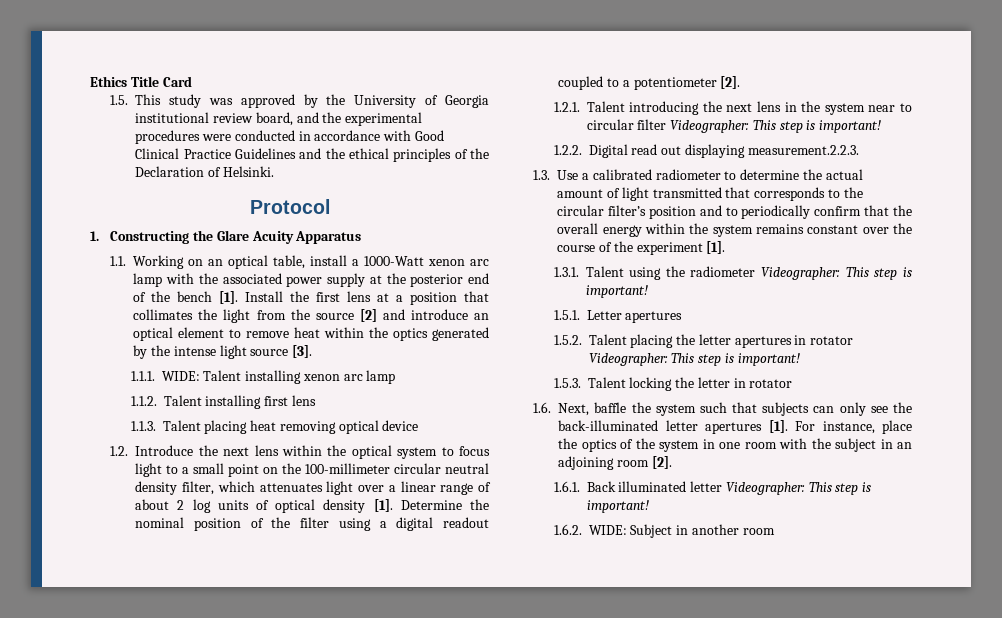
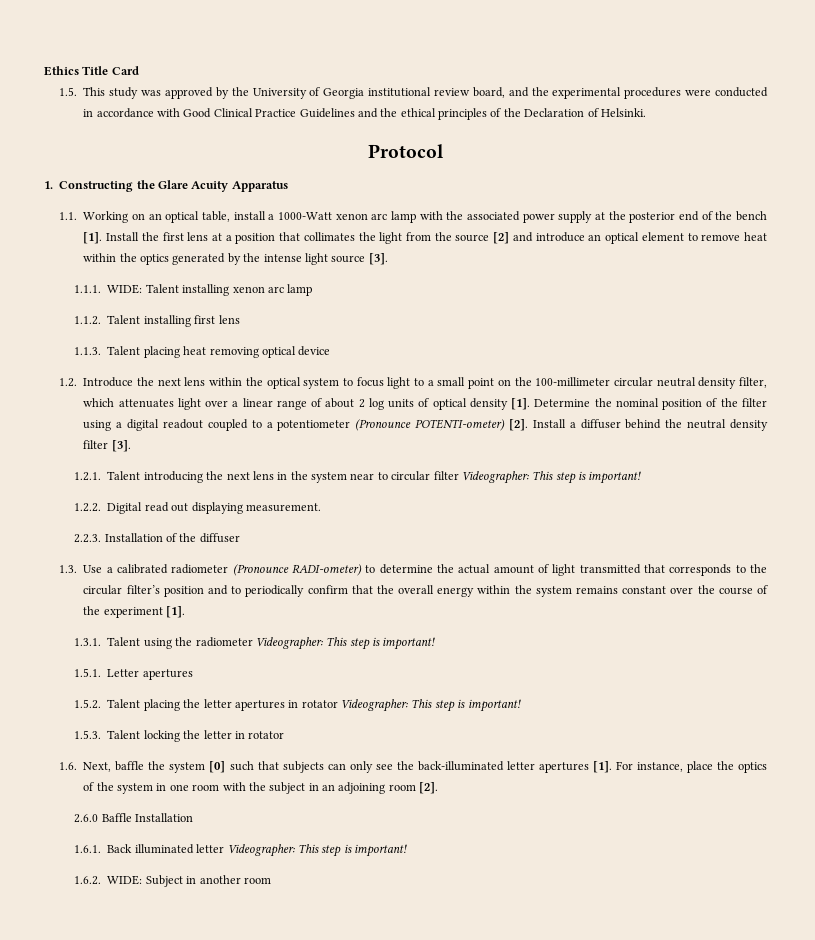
[720,76,741,89] [2]. -> [355,419,768,431] [83,440,131,452] (Pronounce POTENTI-ometer) [2]. Install a diffuser behind the neutral density filter [3].
[747,145,859,155] measurement.2.2.3. -> [245,503,321,512] [74,533,240,543] measurement. // 2.2.3. Installation of the diffuser
(721, 174) none -> [232,564,363,576] (Pronounce RADI-ometer)
(696, 410) none -> [209,761,226,773] [0]
(672, 462) none -> [74,813,193,823] // 2.6.0 Baffle Installation

